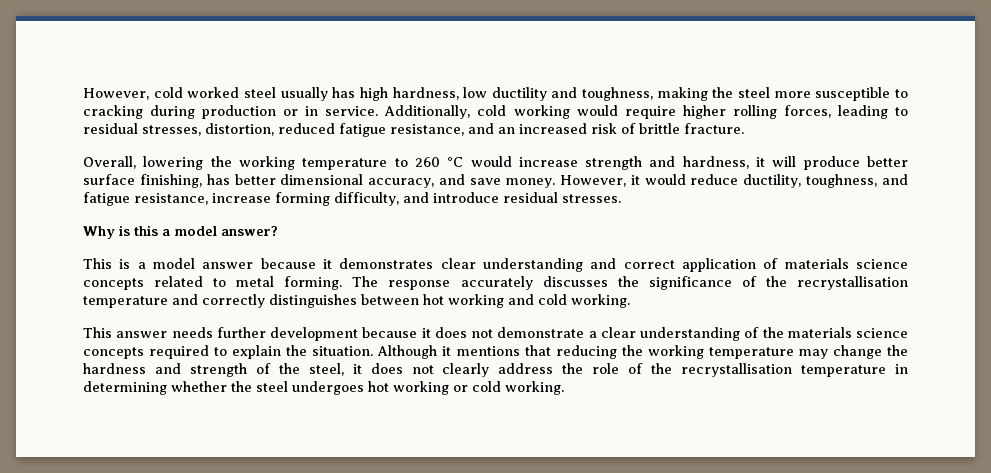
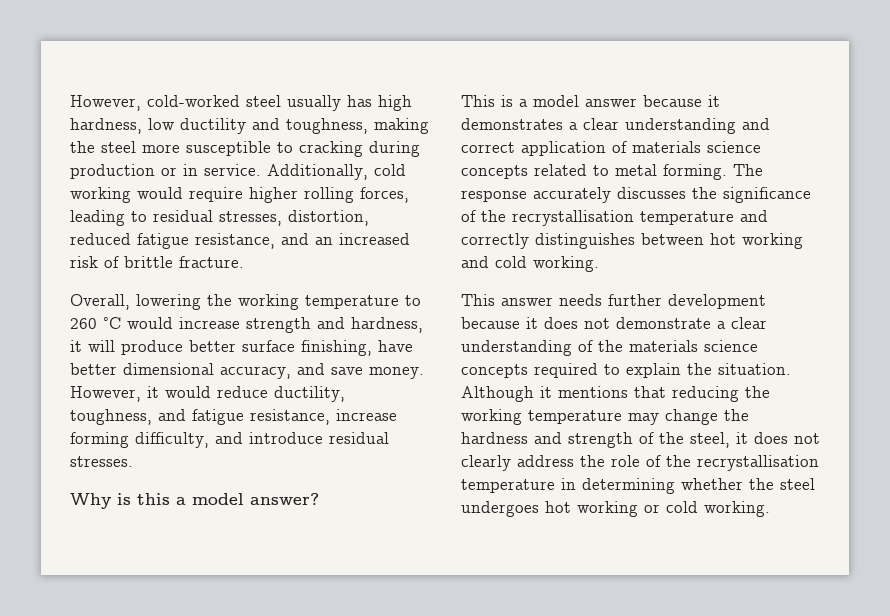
[83,87,240,100] However, cold worked -> [70,95,240,111] However, cold-worked
[206,174,230,185] has -> [378,340,413,352] have
(434, 263) none -> [569,122,578,130] a

